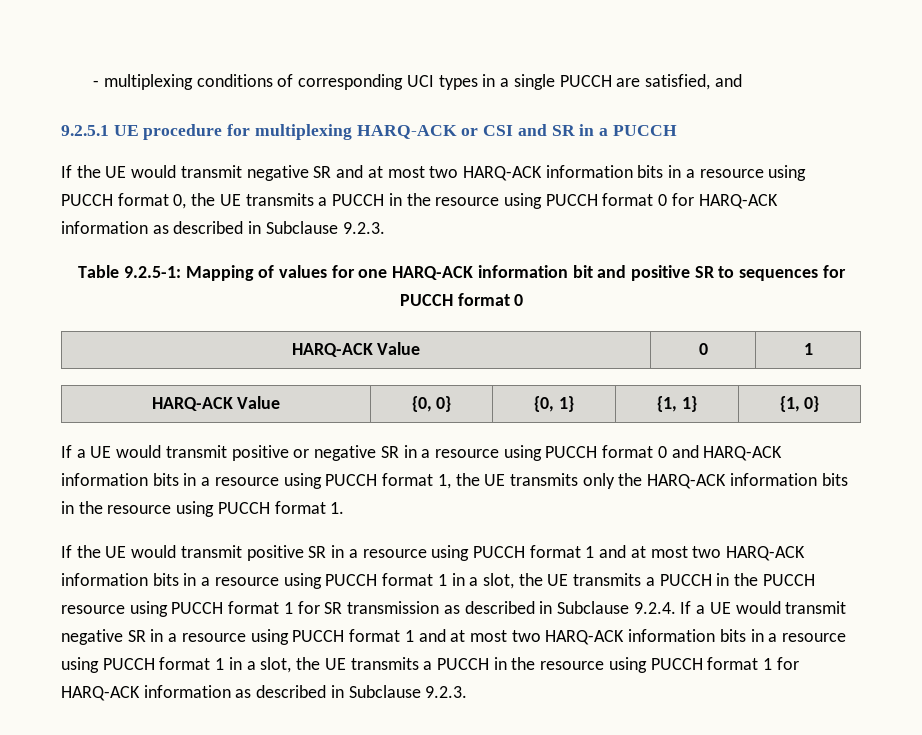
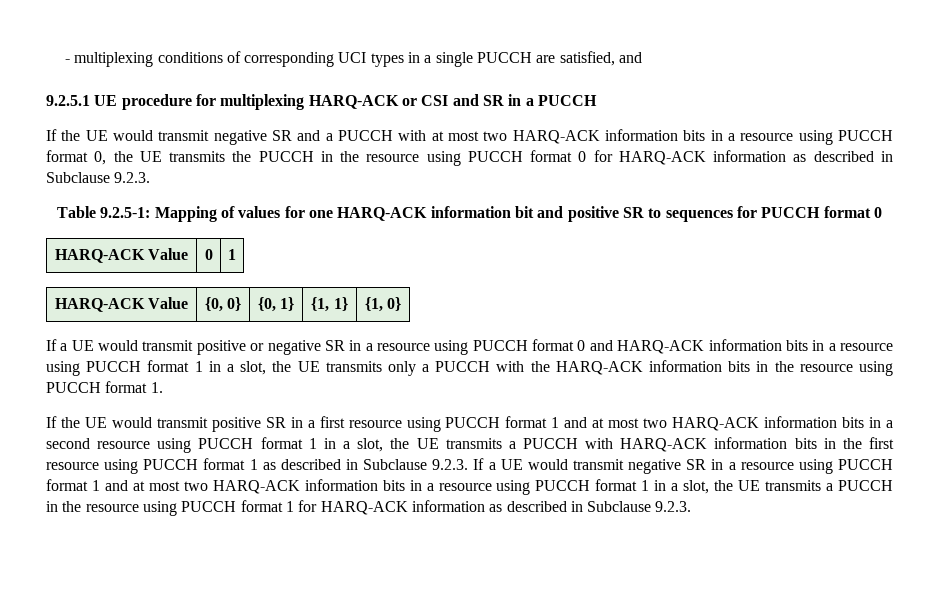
(364, 171) none -> [325,130,427,141] a PUCCH with
[318,197,328,206] a -> [232,151,252,162] the
[437,474,451,489] 1, -> [194,361,267,375] 1 in a slot,
(615, 481) none -> [422,361,525,372] a PUCCH with
(358, 553) none -> [319,416,345,428] first
(211, 581) none -> [46,438,90,449] second
[716,573,815,586] [61,601,676,617] in the PUCCH resource using PUCCH format 1 for SR transmission as described in Subclause 9.2.4. -> [585,437,894,452] [46,458,469,474] with HARQ-ACK information bits in the first resource using PUCCH format 1 as described in Subclause 9.2.3.

